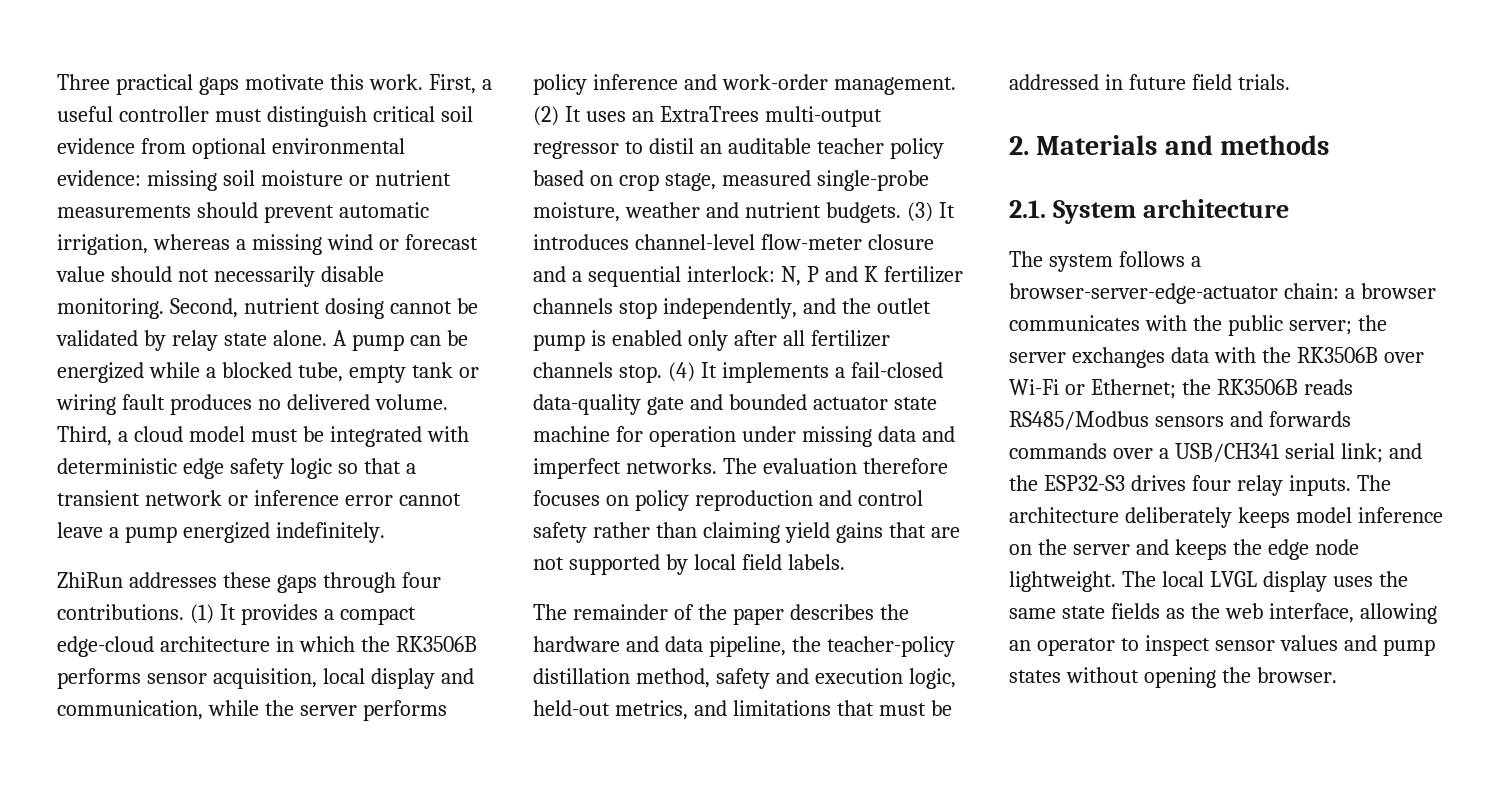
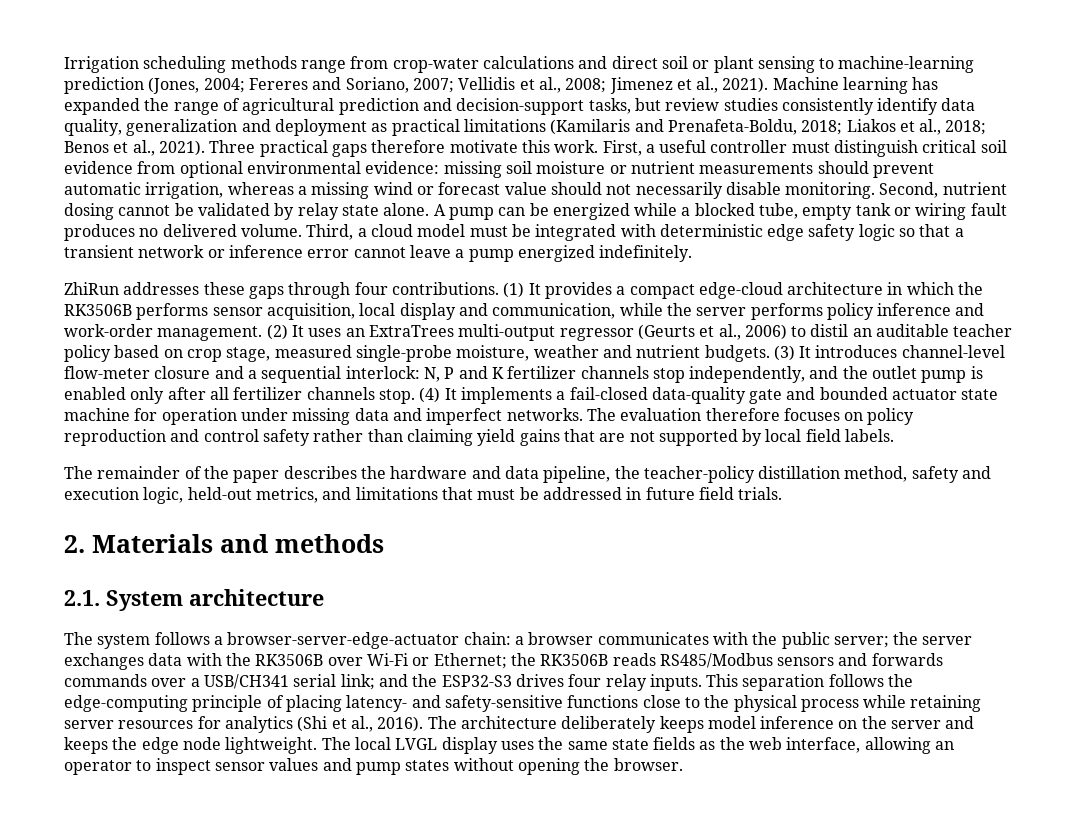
(57, 82) none -> [64,56,975,73] [64,77,939,94] [64,98,976,115] [64,119,987,136] [64,140,205,156] Irrigation scheduling methods range from crop-water calculations and direct soil or plant sensing to machine-learning prediction (Jones, 2004; Fereres and Soriano, 2007; Vellidis et al., 2008; Jimenez et al., 2021). Machine learning has expanded the range of agricultural prediction and decision-support tasks, but review studies consistently identify data quality, generalization and deployment as practical limitations (Kamilaris and Prenafeta-Boldu, 2018; Liakos et al., 2018; Benos et al., 2021).
(239, 86) none -> [371,140,446,153] therefore
(619, 150) none -> [637,324,787,340] (Geurts et al., 2006)
(1351, 485) none -> [706,674,914,691] [64,695,982,712] [64,716,424,733] This separation follows the edge-computing principle of placing latency- and safety-sensitive functions close to the physical process while retaining server resources for analytics (Shi et al., 2016).

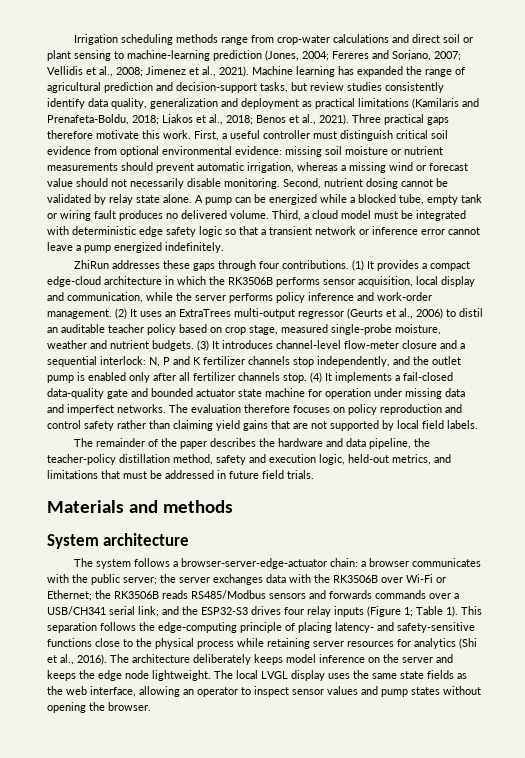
[64,535,85,553] 2. -> (314, 474) none
[64,590,100,606] 2.1. -> (234, 506) none
[649,674,702,691] inputs. -> [334,606,458,617] inputs (Figure 1; Table 1).

